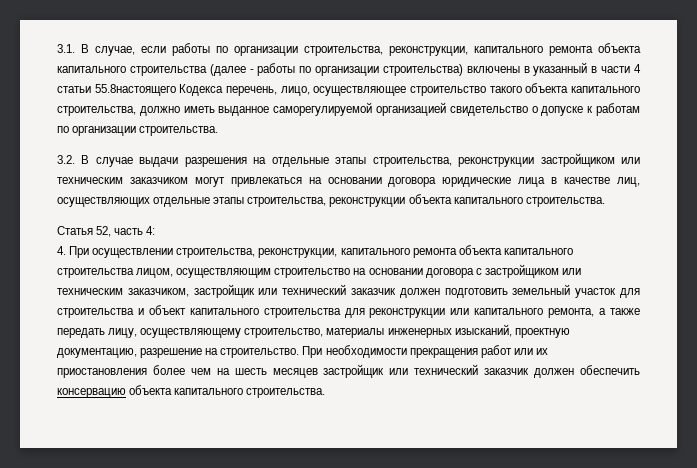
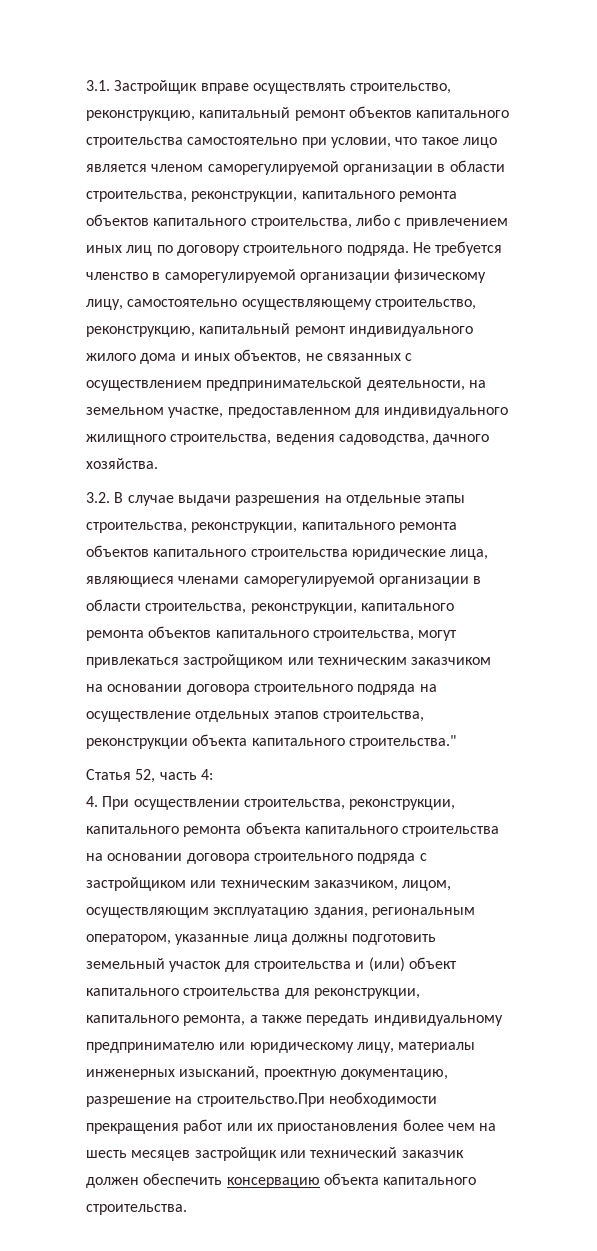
[81,43,641,56] [57,62,641,76] [57,83,640,96] [57,102,640,116] [57,126,219,136] В случае, если работы по организации строительства, реконструкции, капитального ремонта объекта капитального строительства (далее - работы по организации строительства) включены в указанный в части 4 статьи 55.8настоящего Кодекса перечень, лицо, осуществляющее строительство такого объекта капитального строительства, должно иметь выданное саморегулируемой организацией свидетельство о допуске к работам по организации строительства. -> [114,80,452,94] [86,106,510,121] [86,137,497,148] [86,160,505,175] [86,191,457,202] [86,214,508,229] [86,241,503,256] [86,269,487,283] [86,299,476,310] [86,323,473,337] [86,349,413,364] [86,377,486,391] [86,407,509,418] [86,434,490,445] [86,458,158,469] Застройщик вправе осуществлять строительство, реконструкцию, капитальный ремонт объектов капитального строительства самостоятельно при условии, что такое лицо является членом саморегулируемой организации в области строительства, реконструкции, капитального ремонта объектов капитального строительства, либо с привлечением иных лиц по договору строительного подряда. Не требуется членство в саморегулируемой организации физическому лицу, самостоятельно осуществляющему строительство, реконструкцию, капитальный ремонт индивидуального жилого дома и иных объектов, не связанных с осуществлением предпринимательской деятельности, на земельном участке, предоставленном для индивидуального жилищного строительства, ведения садоводства, дачного хозяйства.
[458,157,535,167] реконструкции -> [191,522,457,533] [86,545,489,560] [86,573,482,587] [86,599,454,614] [86,626,458,641] [86,657,179,668] реконструкции, капитального ремонта объектов капитального строительства юридические лица, являющиеся членами саморегулируемой организации в области строительства, реконструкции, капитального ремонта объектов капитального строительства, могут привлекаться
[194,177,641,187] [57,197,245,207] могут привлекаться на основании договора юридические лица в качестве лиц, осуществляющих отдельные этапы -> [86,684,437,695] [86,711,319,722] на основании договора строительного подряда на осуществление отдельных этапов
[525,197,605,207] строительства. -> [348,735,456,749] строительства."
[136,268,474,278] лицом, осуществляющим строительство на основании договора -> [86,853,416,864] на основании договора строительного подряда
[193,284,440,298] застройщик или технический заказчик должен -> [402,880,452,891] [86,907,475,918] [86,934,348,945] лицом, осуществляющим эксплуатацию здания, региональным оператором, указанные лица должны
(144, 311) none -> [368,957,405,972] (или)
[369,308,470,318] реконструкции или -> [313,988,420,999] реконструкции,
[108,328,324,338] лицу, осуществляющему строительство, -> [373,1015,503,1026] [86,1042,394,1053] индивидуальному предпринимателю или юридическому лицу,
[220,346,323,358] строительство. При -> [196,1093,325,1107] строительство.При

